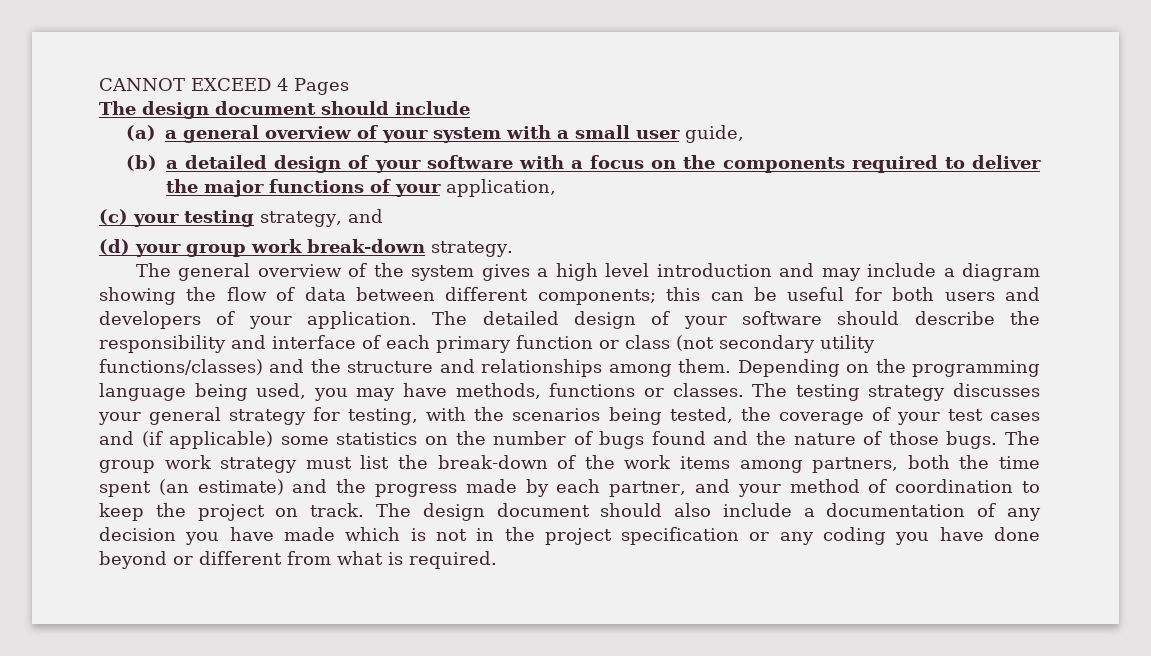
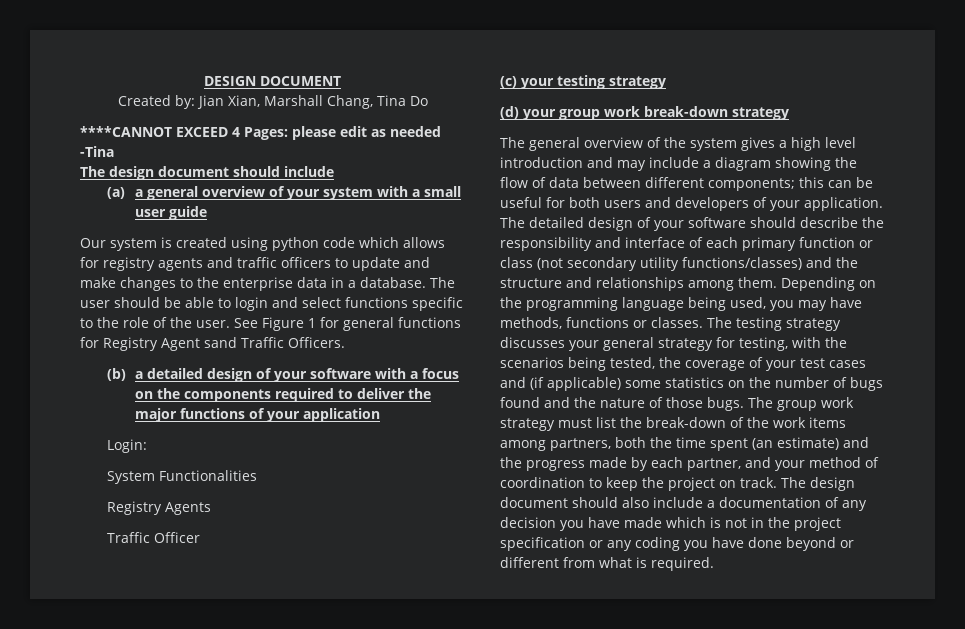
[99,78,349,95] CANNOT EXCEED 4 Pages -> [204,76,341,86] [117,95,428,109] [80,126,441,140] [80,146,114,157] DESIGN DOCUMENT // Created by: Jian Xian, Marshall Chang, Tina Do // ****CANNOT EXCEED 4 Pages: please edit as needed -Tina
[685,125,745,143] guide, -> [168,206,207,220] [80,237,445,251] [80,257,430,271] [80,277,455,291] [80,297,463,311] [80,317,461,331] [80,337,345,351] guide // Our system is created using python code which allows for registry agents and traffic officers to update and make changes to the enterprise data in a database. The user should be able to login and select functions specific to the role of the user. See Figure 1 for general functions for Registry Agent sand Traffic Officers.
[446,179,557,197] application, -> [302,408,380,422] [107,439,148,453] [107,470,258,484] [107,501,212,515] [107,532,201,543] application // Login: // System Functionalities // Registry Agents // Traffic Officer
[260,209,383,227] strategy, and -> [609,76,666,89] strategy
[430,241,513,257] strategy. -> [732,107,789,120] strategy

